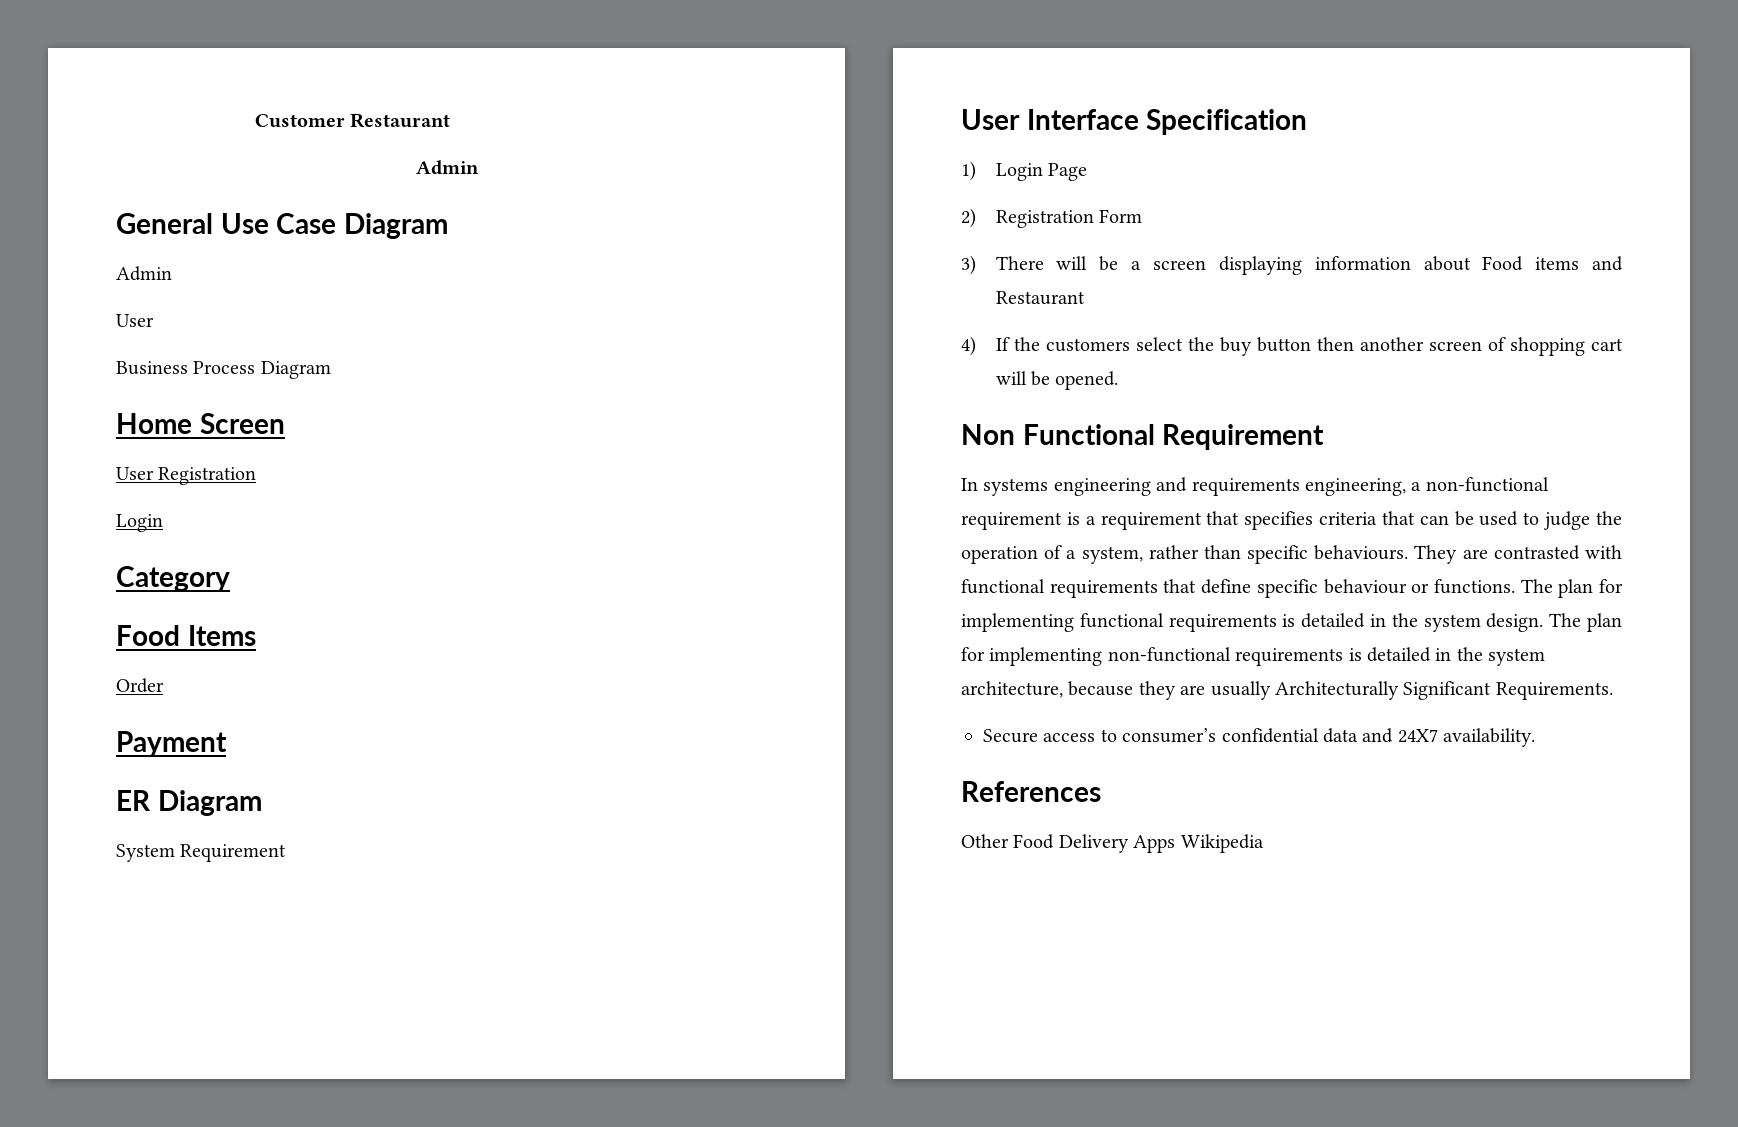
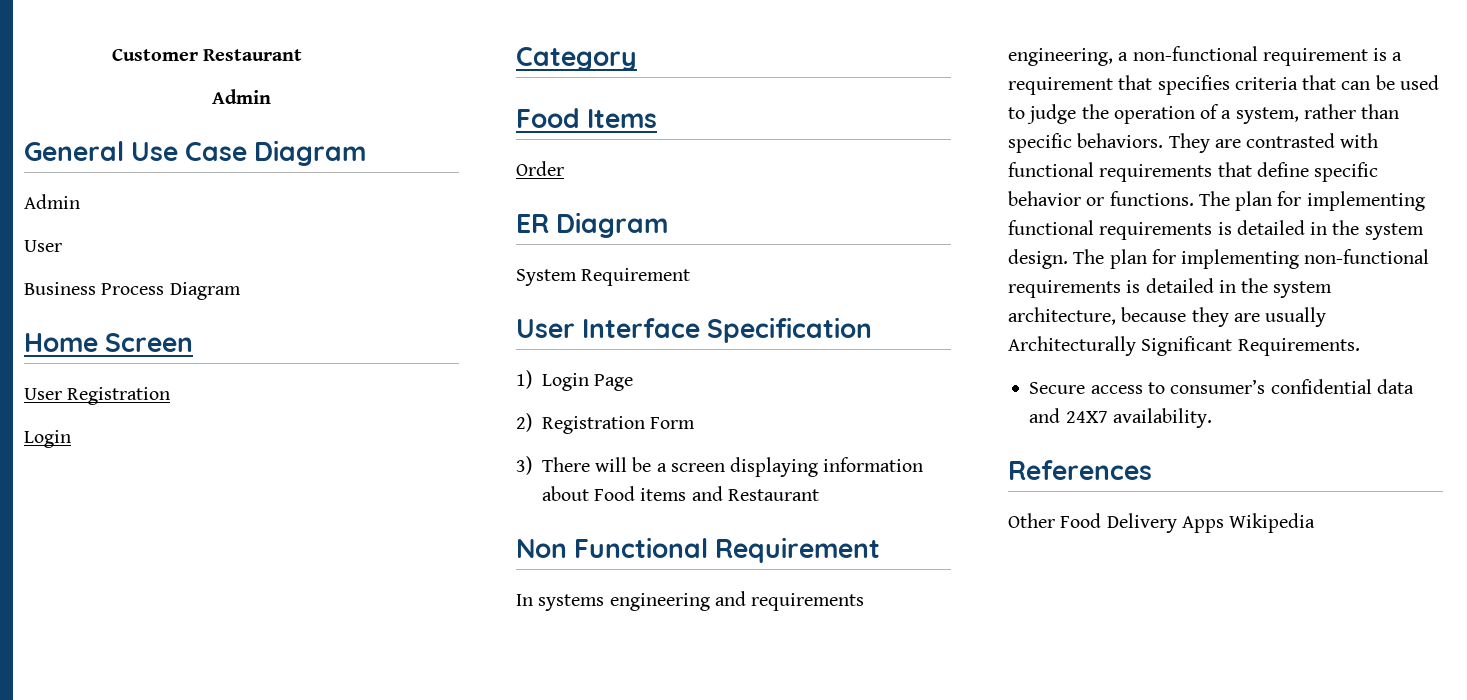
[116,731,227,757] // Payment -> (564, 168) none
[961,336,1623,356] [995,371,1119,390] // 4) If the customers select the buy button then another screen of shopping cart will be opened. -> (819, 495) none
[1314,545,1409,560] behaviours. -> [1077,133,1164,148] behaviors.
[1323,579,1407,594] behaviour -> [1008,191,1081,206] behavior

